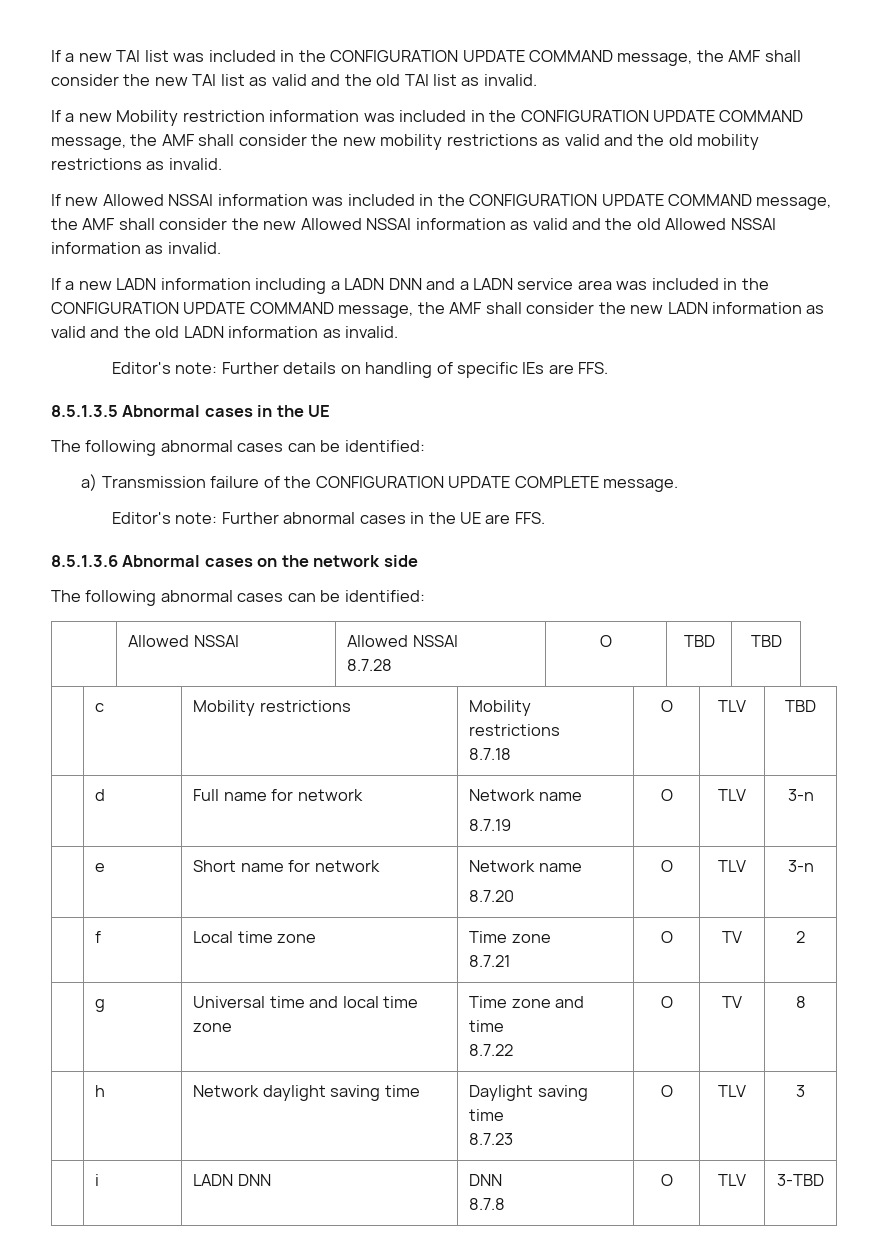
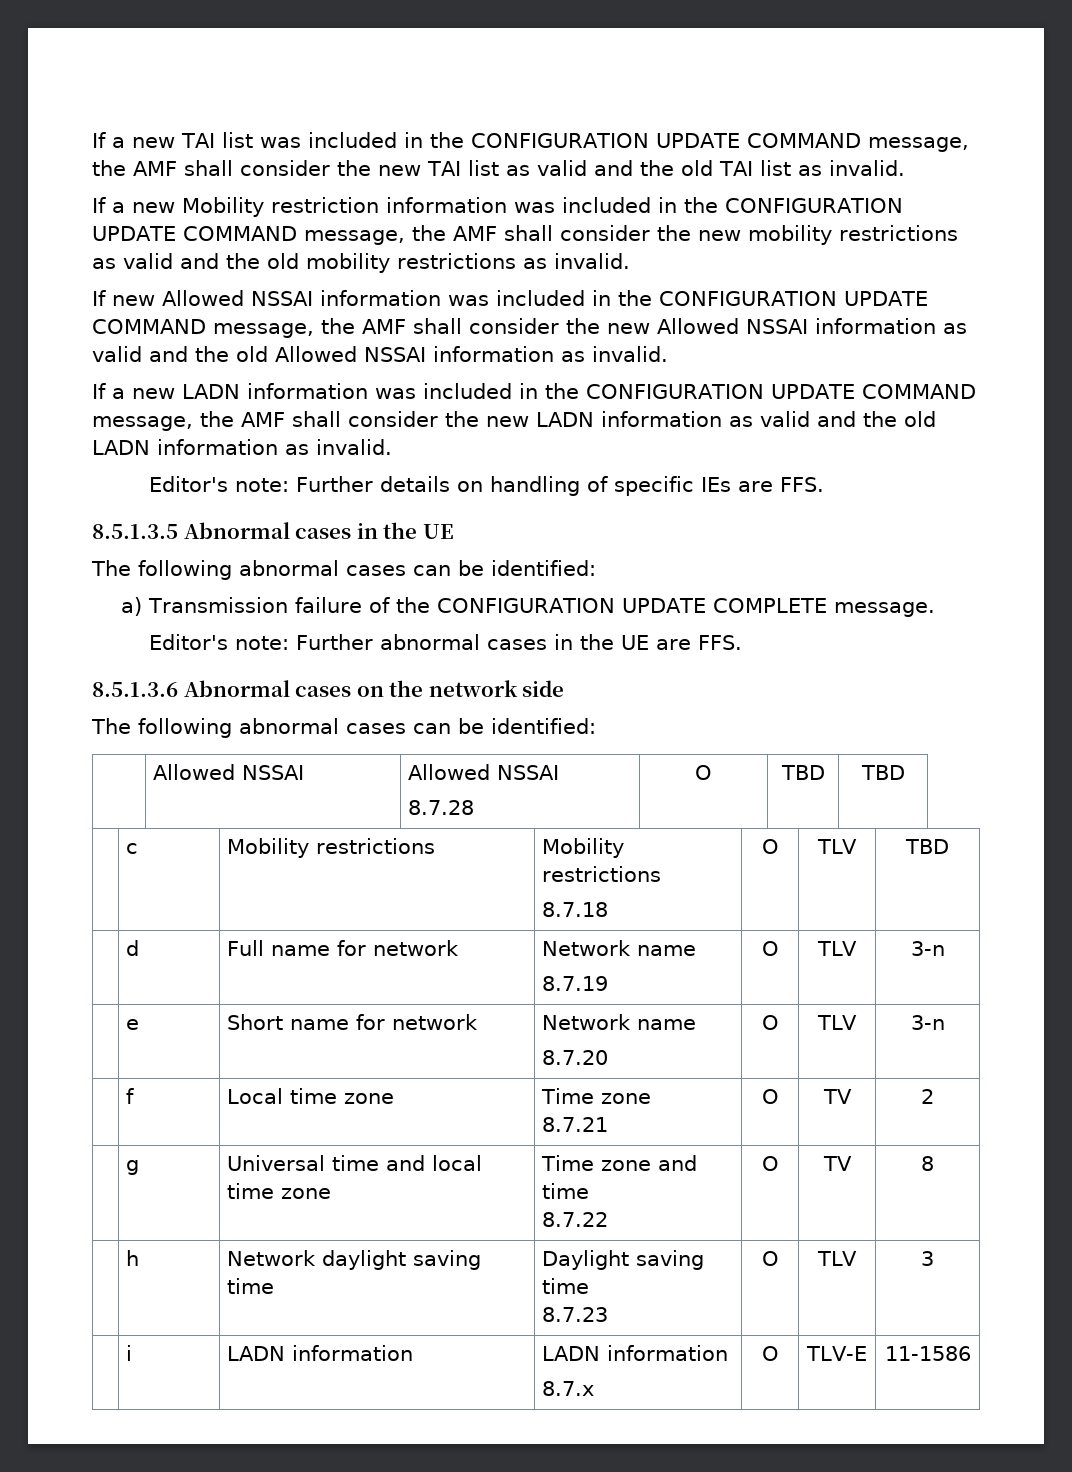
[255,278,612,294] including a LADN DNN and a LADN service area -> (368, 391) none
[237,1174,271,1186] [469,1174,503,1186] [469,1198,506,1210] [660,1174,673,1186] [718,1174,746,1186] [777,1174,824,1186] DNN | DNN // 8.7.8 | O | TLV | 3-TBD -> [292,1345,414,1361] [542,1345,729,1361] [542,1381,595,1396] [761,1346,779,1361] [806,1346,868,1361] [884,1346,971,1361] information | LADN information // 8.7.x | O | TLV-E | 11-1586

